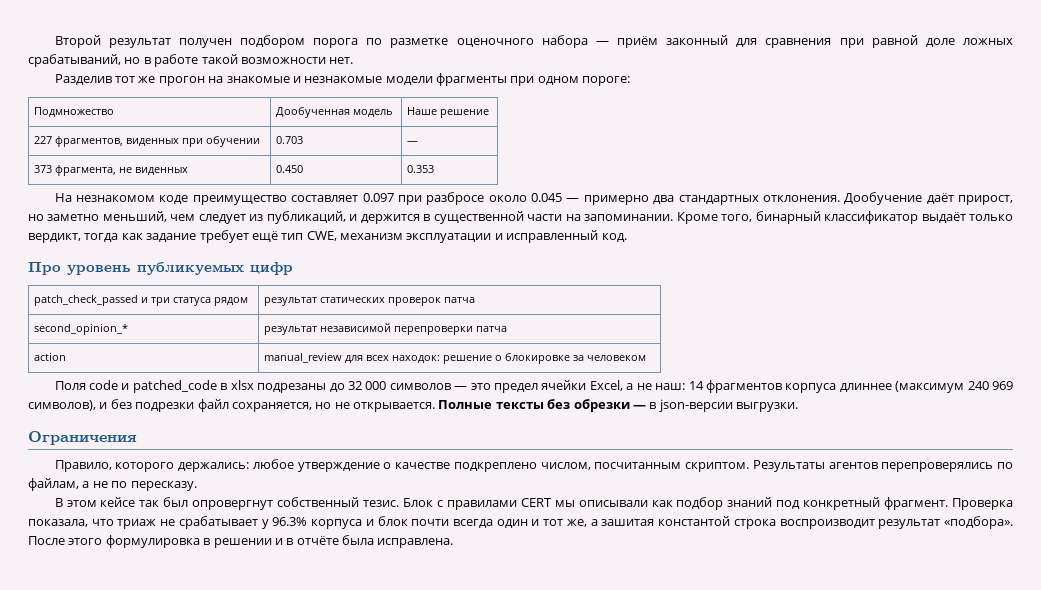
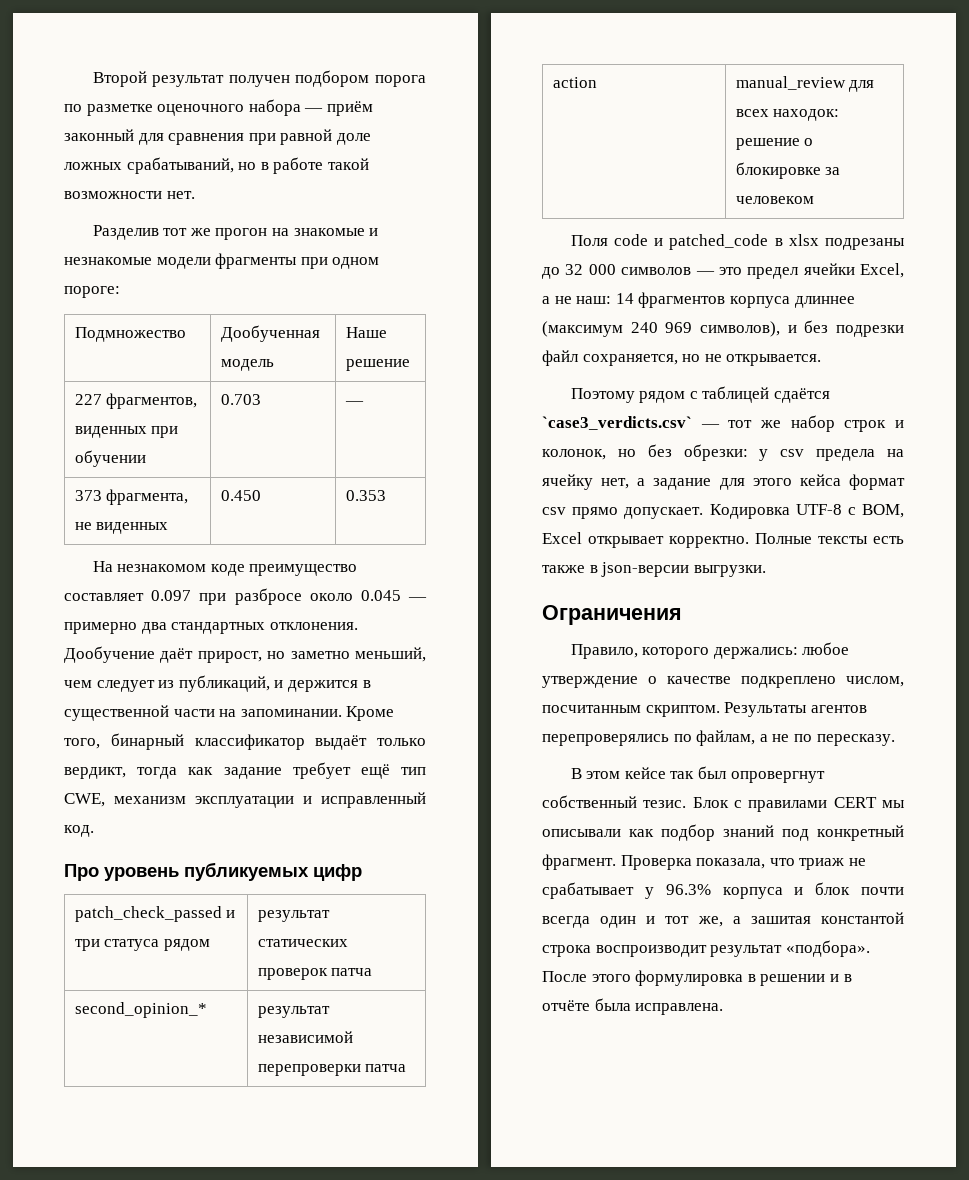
[438,399,646,412] Полные тексты без обрезки — -> [570,386,830,403] [542,415,904,432] [542,444,904,461] [542,474,905,490] [542,504,904,519] [542,532,904,548] [542,565,585,573] // Поэтому рядом с таблицей сдаётся `case3_verdicts.csv` — тот же набор строк и колонок, но без обрезки: у csv предела на ячейку нет, а задание для этого кейса формат csv прямо допускает. Кодировка UTF-8 с BOM, Excel открывает корректно. Полные тексты есть также

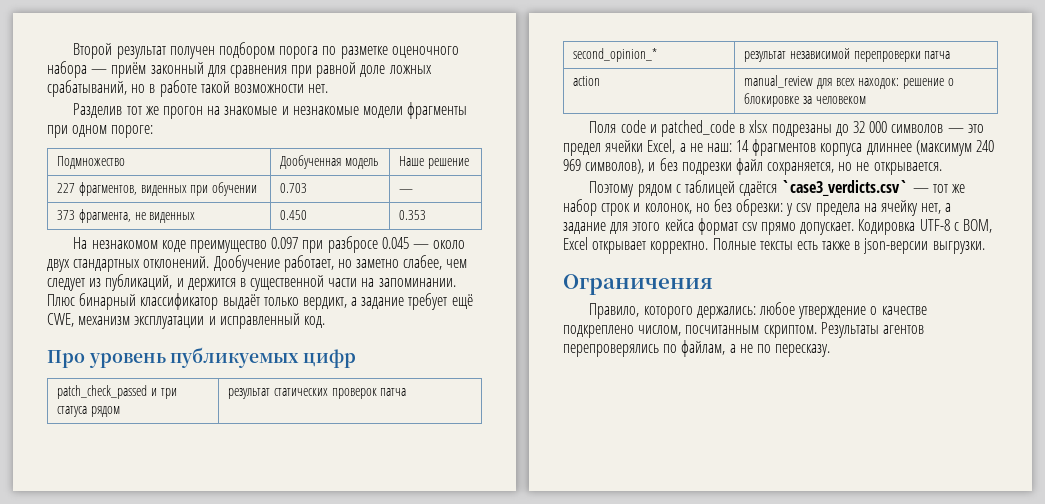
[64,593,144,601] составляет -> (268, 246) none
[309,593,353,601] около -> (378, 244) none
[64,622,358,634] [64,646,262,663] примерно два стандартных отклонения. Дообучение даёт прирост, -> [433,240,466,249] [47,255,334,272] около двух стандартных отклонений. Дообучение работает,
[355,647,426,662] меньший, -> [403,255,443,270] слабее,
[346,706,395,721] [64,738,100,749] Кроме того, -> [47,294,75,306] Плюс
[137,767,214,779] тогда как -> [351,297,358,306] а
[401,767,426,775] тип -> (473, 301) none
[570,766,825,783] [542,795,905,812] [542,824,904,841] [542,854,866,870] [542,882,904,899] [542,912,904,928] [542,940,870,957] [542,970,852,986] [542,998,724,1015] // В этом кейсе так был опровергнут собственный тезис. Блок с правилами CERT мы описывали как подбор знаний под конкретный фрагмент. Проверка показала, что триаж не срабатывает у 96.3% корпуса и блок почти всегда один и тот же, а зашитая константой строка воспроизводит результат «подбора». После этого формулировка в решении и в отчёте была исправлена. -> (831, 350) none

